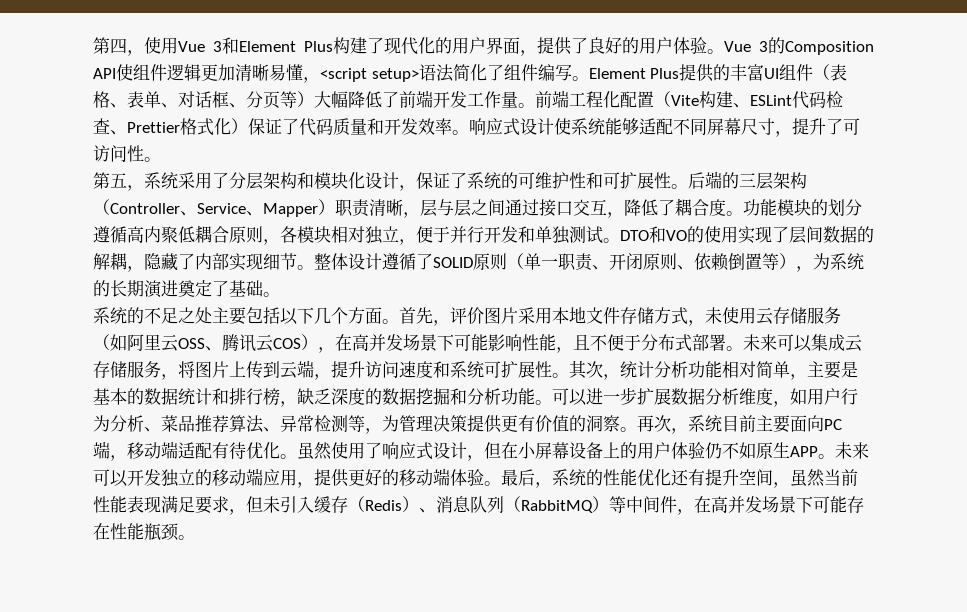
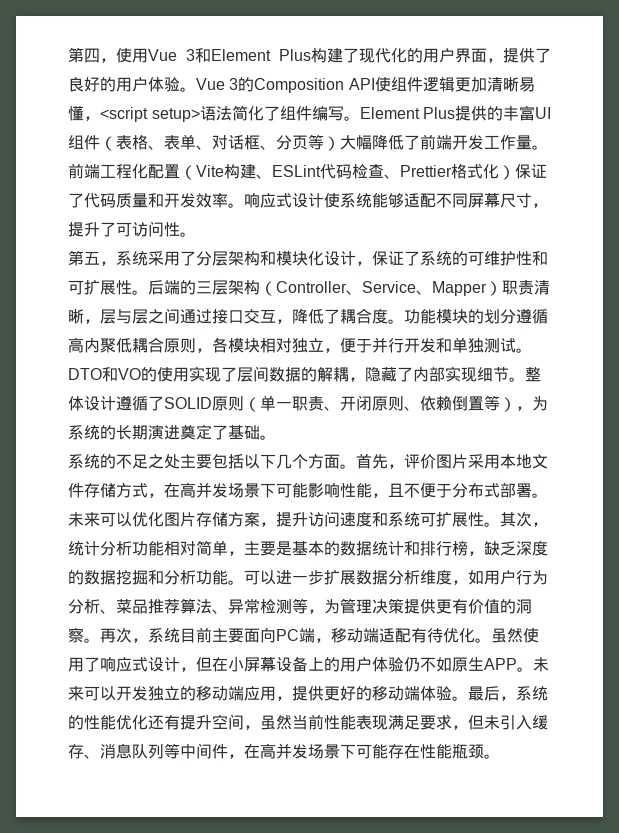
[705,307,841,325] [93,334,335,353] 未使用云存储服务（如阿里云OSS、腾讯云COS）， -> (164, 495) none
[811,334,862,352] [93,360,314,380] 集成云存储服务，将图片上传到云端 -> [132,512,260,527] 优化图片存储方案
[348,496,419,512] （Redis） -> (84, 751) none
[504,496,609,513] （RabbitMQ） -> (164, 751) none

